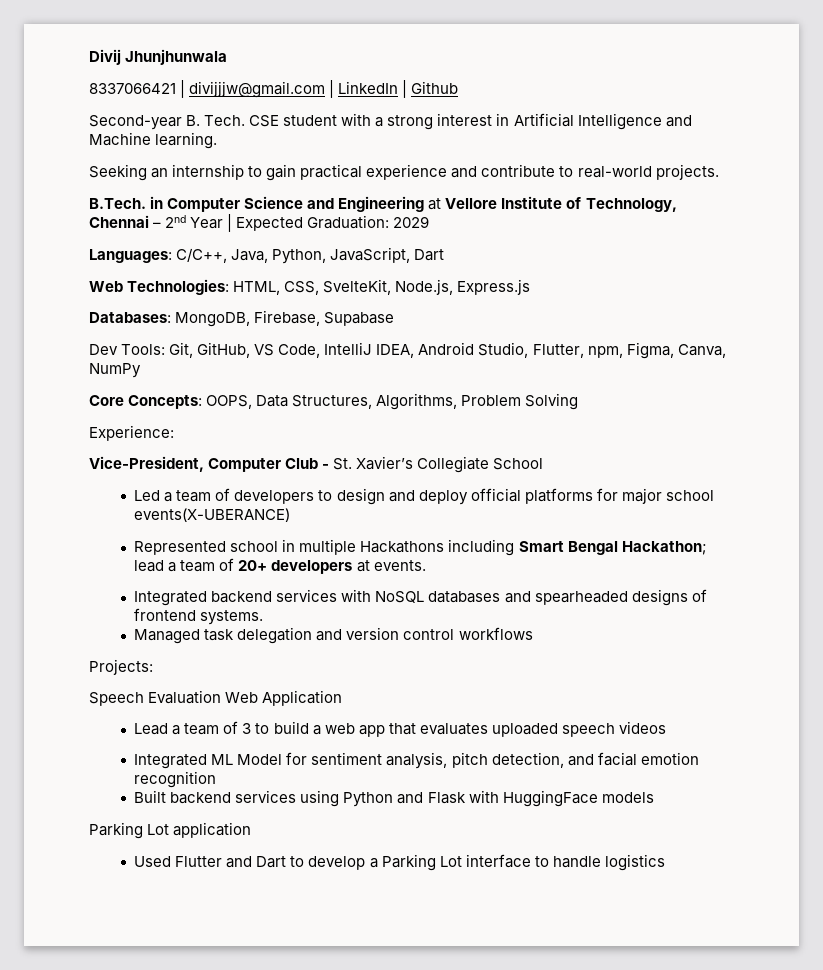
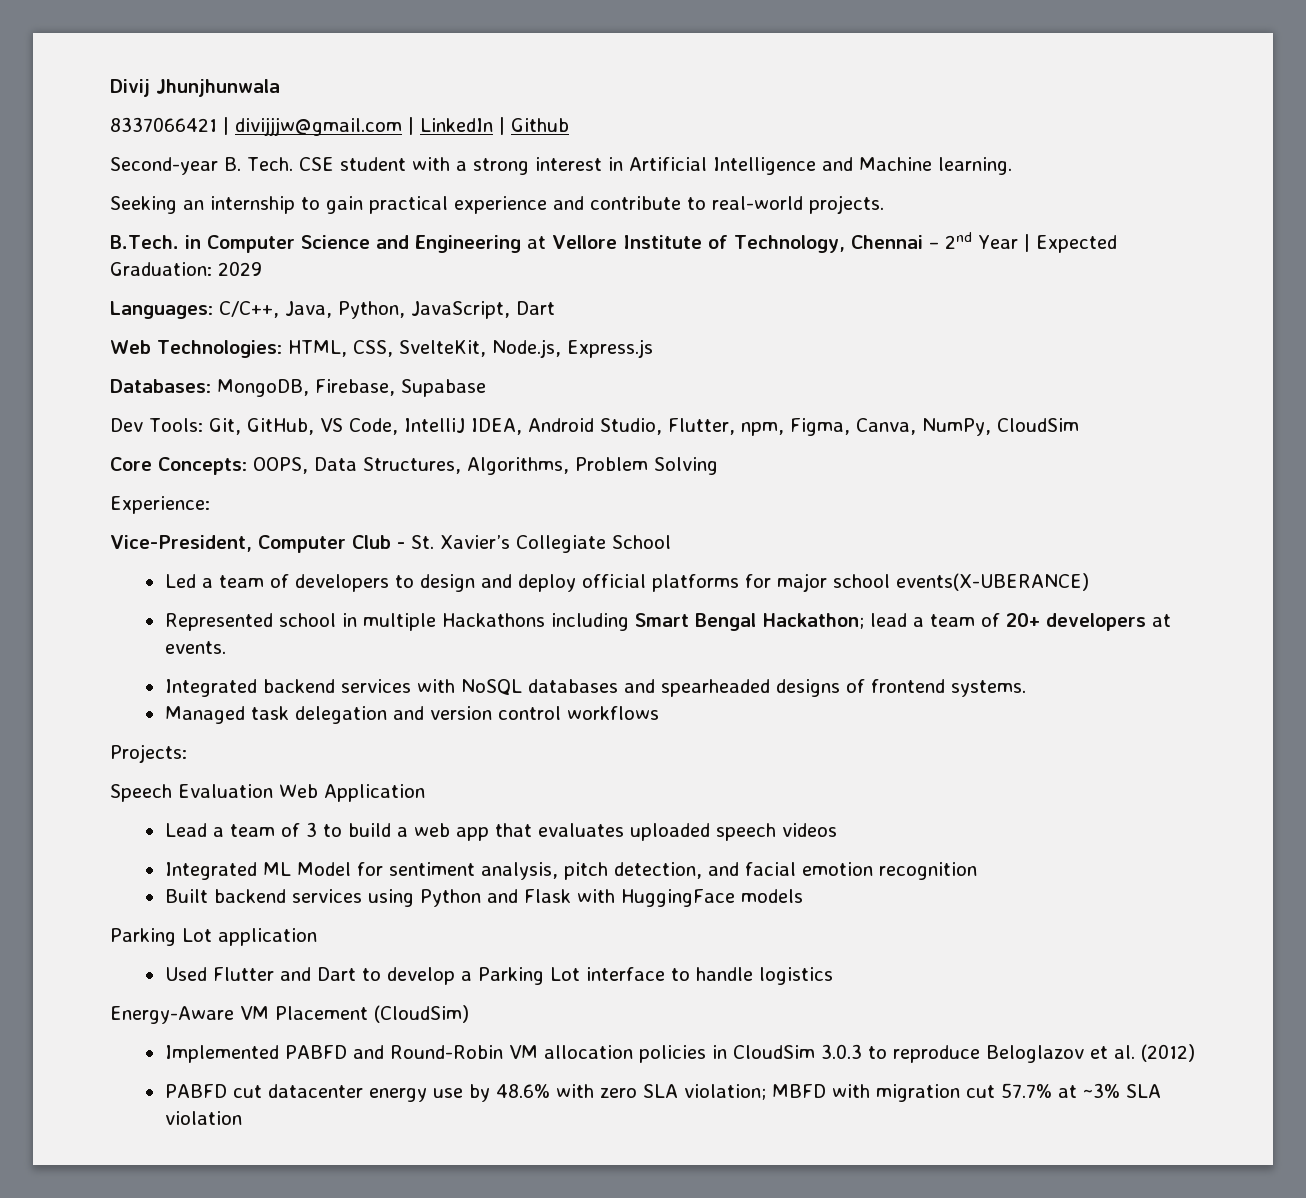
[89,363,141,378] NumPy -> [921,418,1079,436] NumPy, CloudSim
(665, 862) none -> [110,1005,469,1024] [164,1044,1195,1063] [164,1083,1161,1102] [164,1111,242,1125] // Energy-Aware VM Placement (CloudSim) // Implemented PABFD and Round-Robin VM allocation policies in CloudSim 3.0.3 to reproduce Beloglazov et al. (2012) // PABFD cut datacenter energy use by 48.6% with zero SLA violation; MBFD with migration cut 57.7% at ~3% SLA violation

